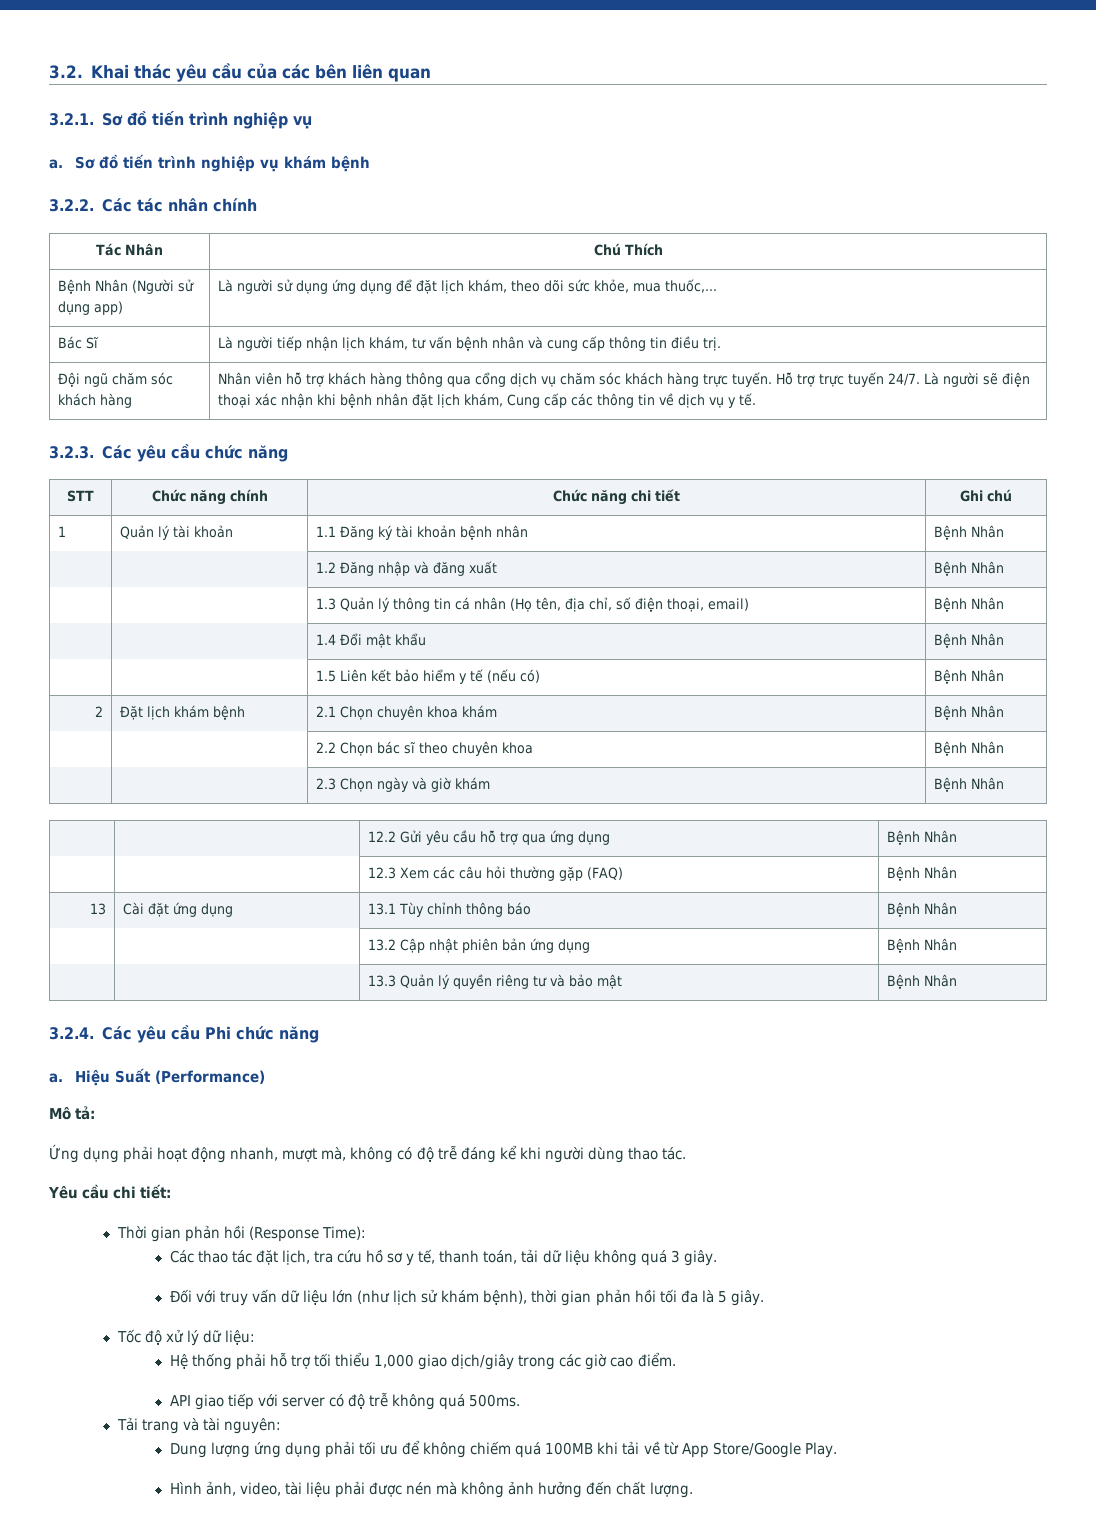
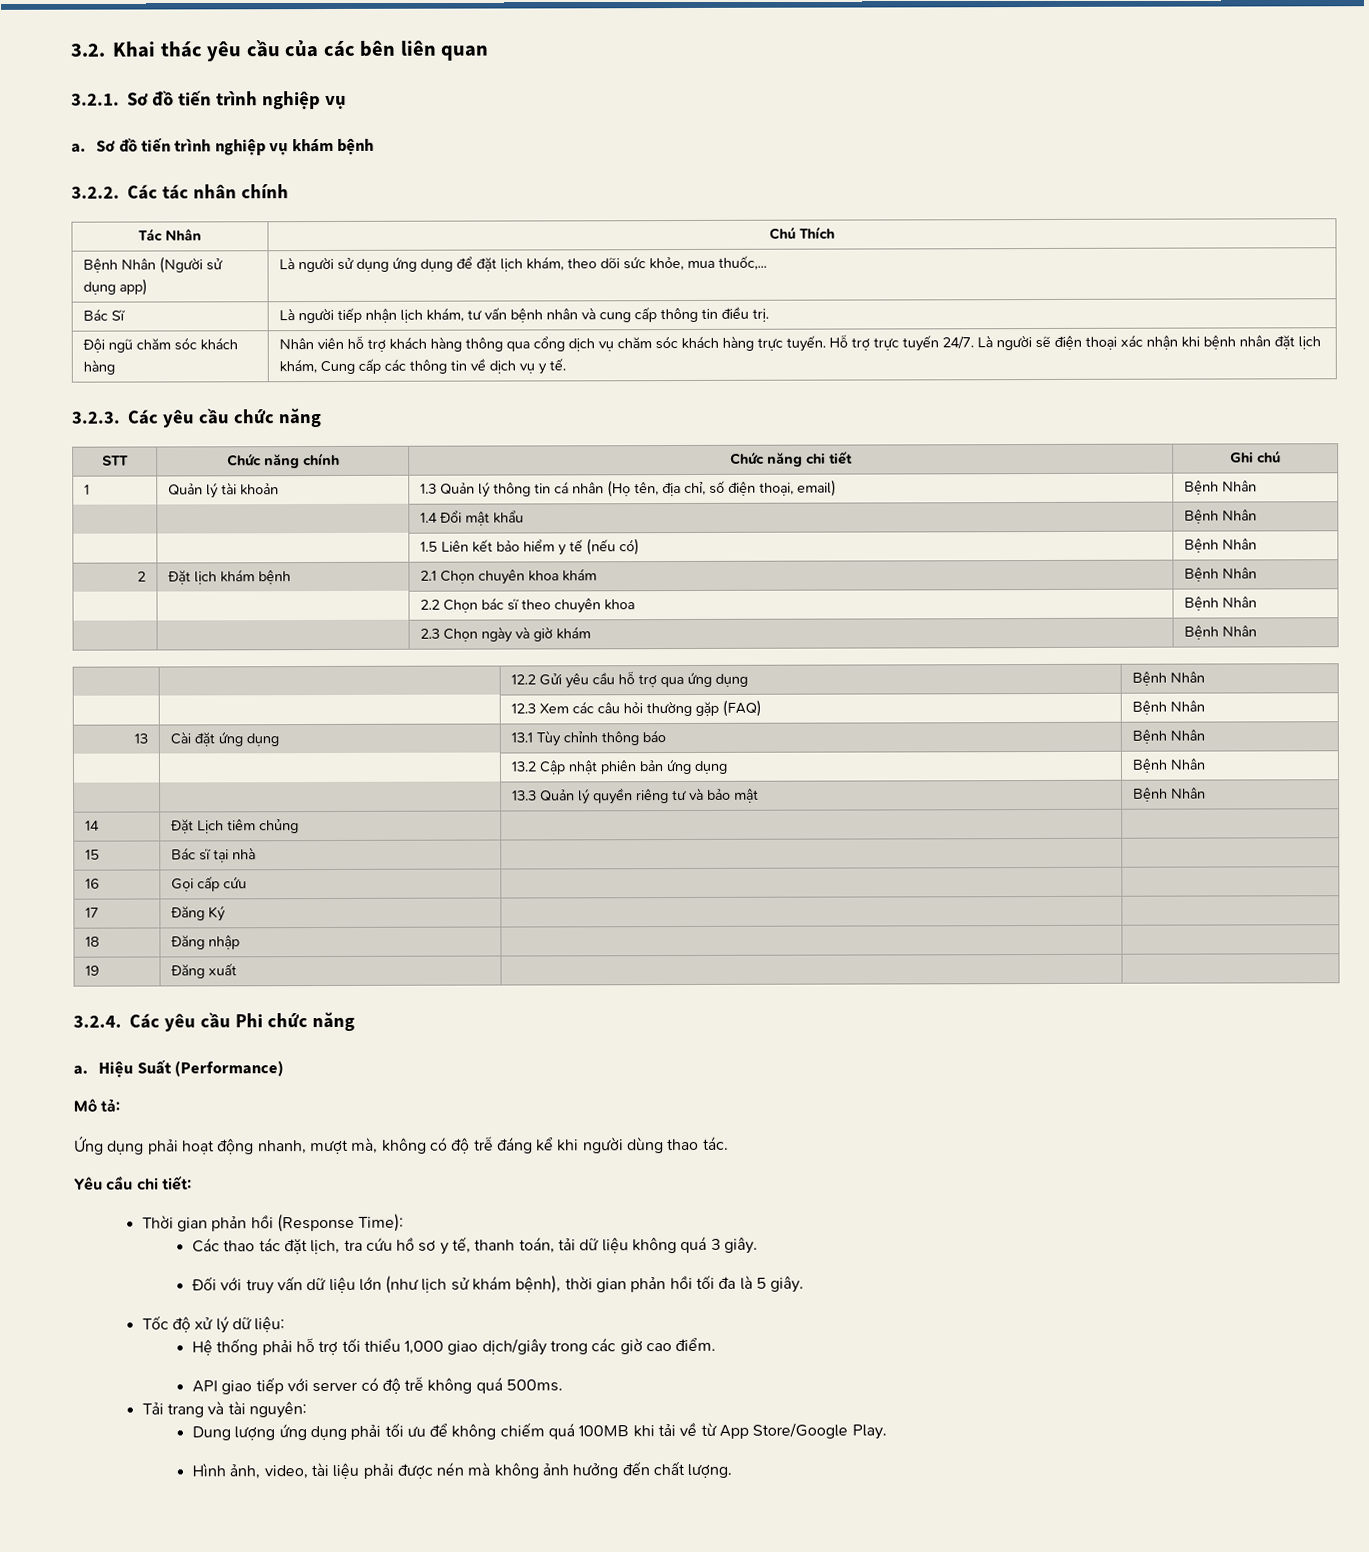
[316,525,529,540] [934,525,1005,540] [316,561,498,576] [934,561,1005,576] | 1.1 Đăng ký tài khoản bệnh nhân | Bệnh Nhân // | | 1.2 Đăng nhập và đăng xuất | Bệnh Nhân // | -> (280, 489) none
(958, 980) none -> [85,820,101,831] [170,819,300,834] [85,849,101,860] [171,847,257,863] [85,878,101,889] [171,876,248,892] [85,907,100,918] [170,905,227,922] [85,936,101,947] [170,935,241,950] [85,965,101,976] [170,963,238,979] // 14 | Đặt Lịch tiêm chủng | | // 15 | Bác sĩ tại nhà | | // 16 | Gọi cấp cứu | | // 17 | Đăng Ký | | // 18 | Đăng nhập | | // 19 | Đăng xuất | |

